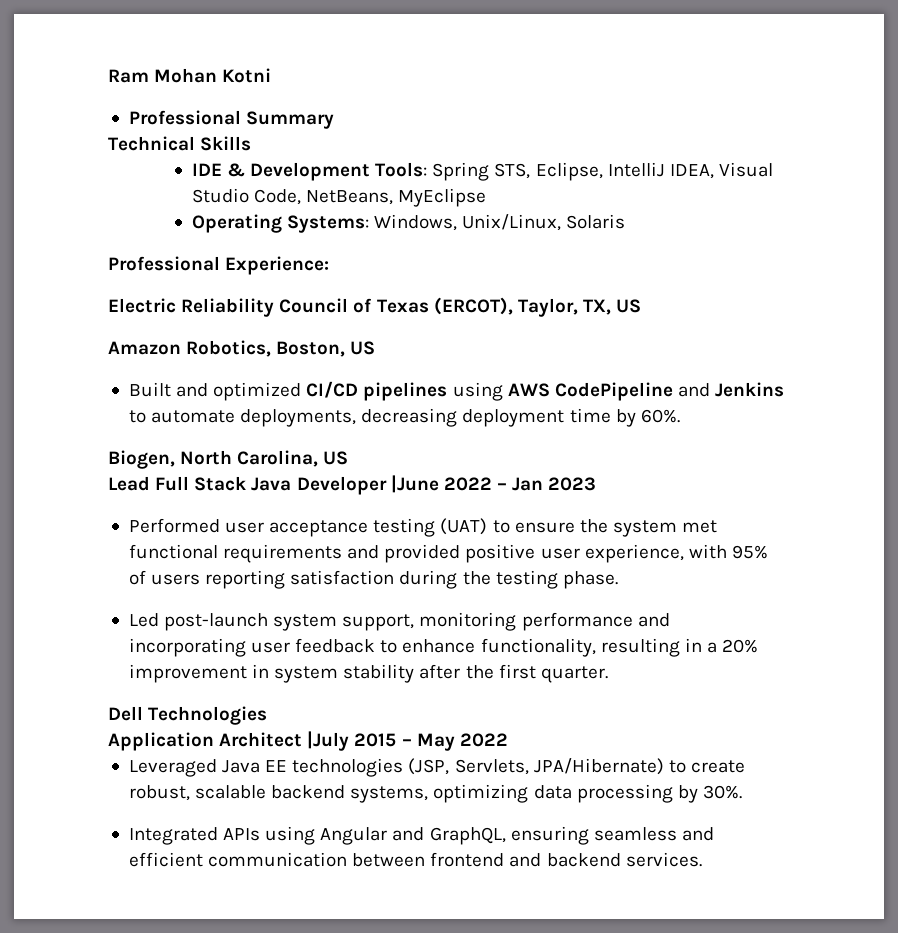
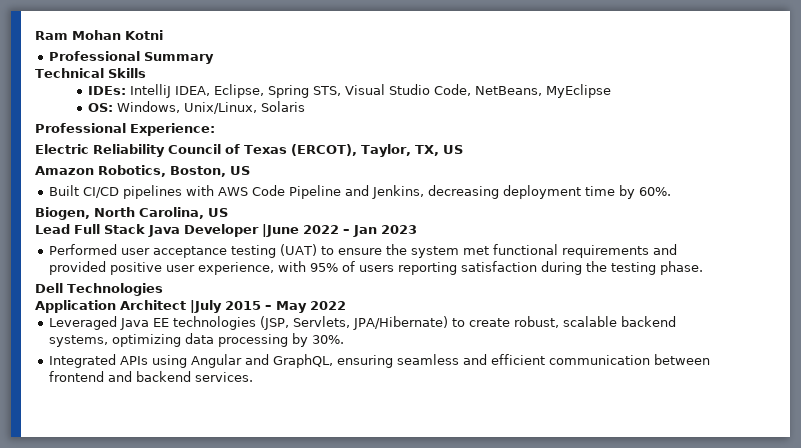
[191,162,714,181] IDE & Development Tools: Spring STS, Eclipse, IntelliJ IDEA, -> [88,84,342,98] IDEs: IntelliJ IDEA, Eclipse, Spring STS,
[191,214,369,233] Operating Systems: -> [88,103,114,112] OS:
[176,381,785,401] [128,409,357,427] and optimized CI/CD pipelines using AWS CodePipeline and Jenkins to automate deployments, -> [82,185,424,199] CI/CD pipelines with AWS Code Pipeline and Jenkins,
[128,612,670,631] [128,638,759,657] [128,664,608,683] // Led post-launch system support, monitoring performance and incorporating user feedback to enhance functionality, resulting in a 20% improvement in system stability after the first quarter. -> (703, 268) none

